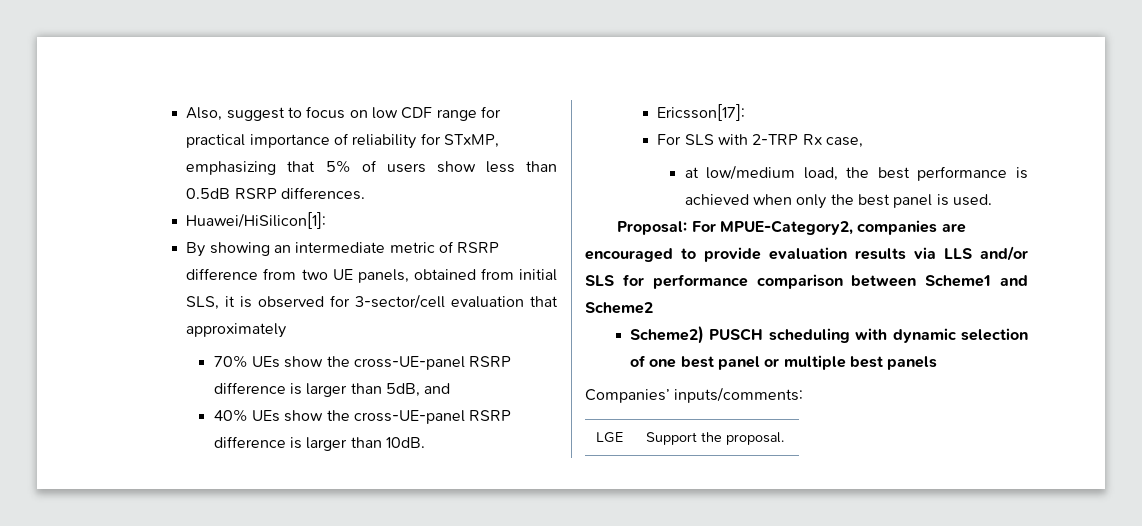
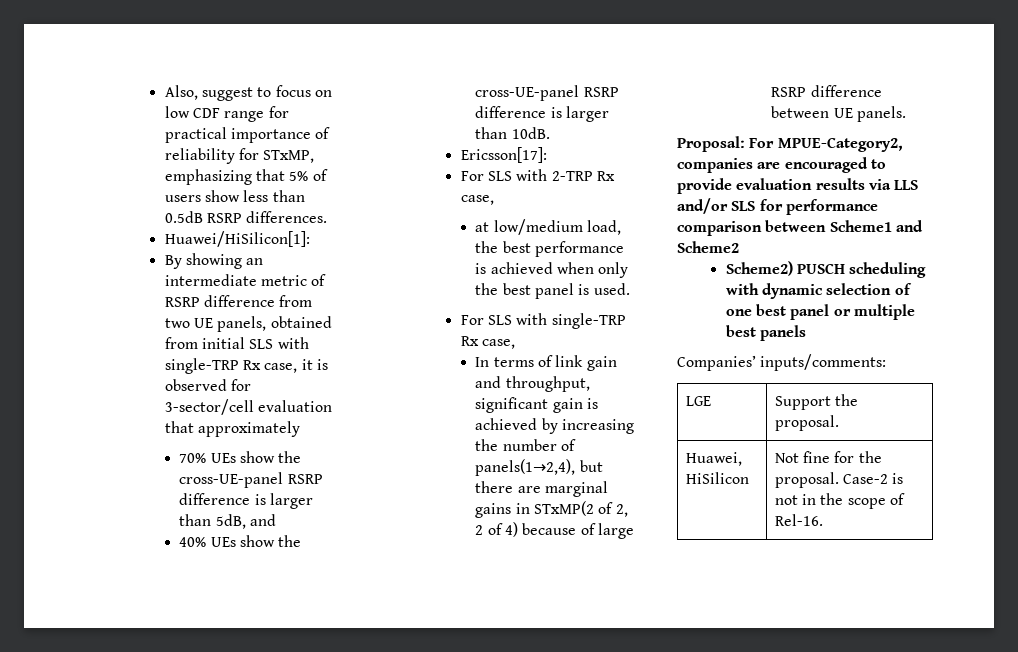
[186,296,220,310] SLS, -> [249,337,309,349] [164,358,298,374] SLS with single-TRP Rx case,
(992, 200) none -> [460,313,626,329] [460,336,516,349] [475,355,617,371] [475,376,590,392] [475,397,599,413] [475,418,635,434] [475,439,577,451] [475,459,603,476] [475,481,609,497] [475,501,628,518] [475,522,634,539] [771,85,882,97] [771,106,907,122] // For SLS with single-TRP Rx case, // In terms of link gain and throughput, significant gain is achieved by increasing the number of panels(1→2,4), but there are marginal gains in STxMP(2 of 2, 2 of 4) because of large RSRP difference between UE panels.
(785, 438) none -> [685,452,742,466] [685,472,749,484] [774,451,882,463] [774,472,904,488] [774,493,905,509] [774,514,823,526] // Huawei, HiSilicon | Not fine for the proposal. Case-2 is not in the scope of Rel-16.

